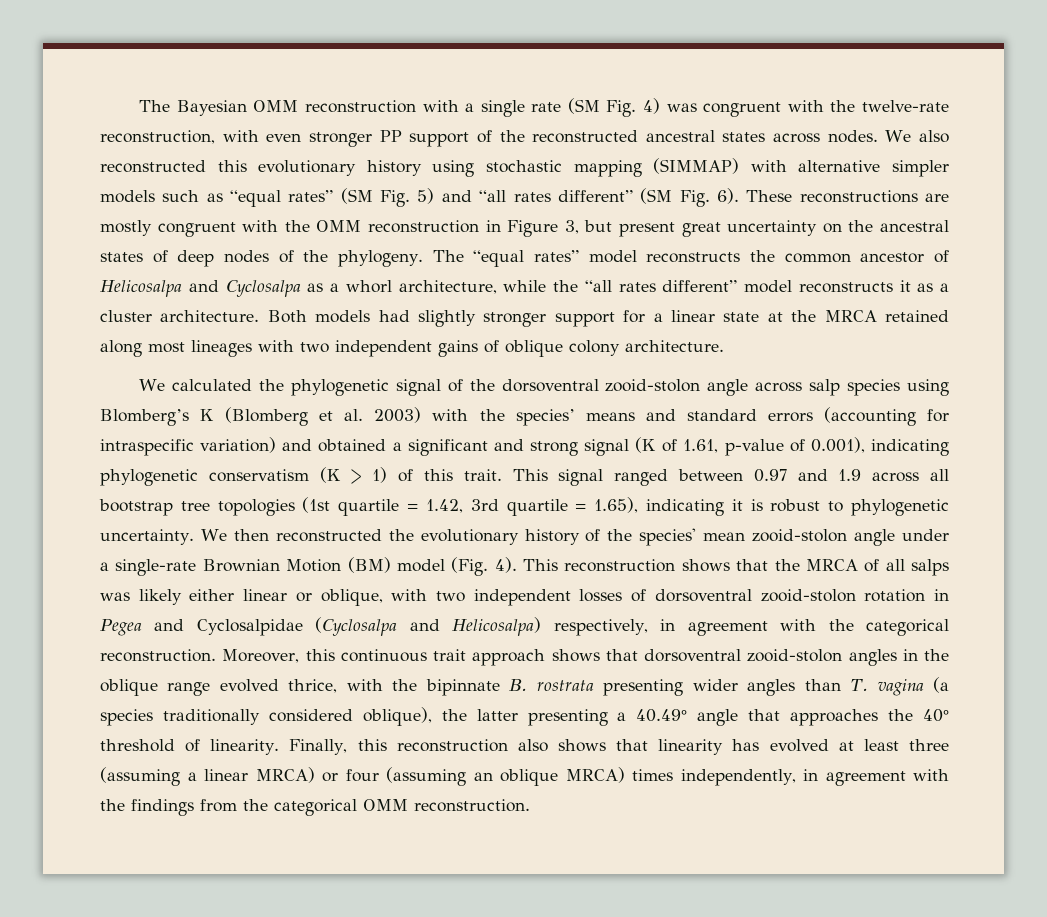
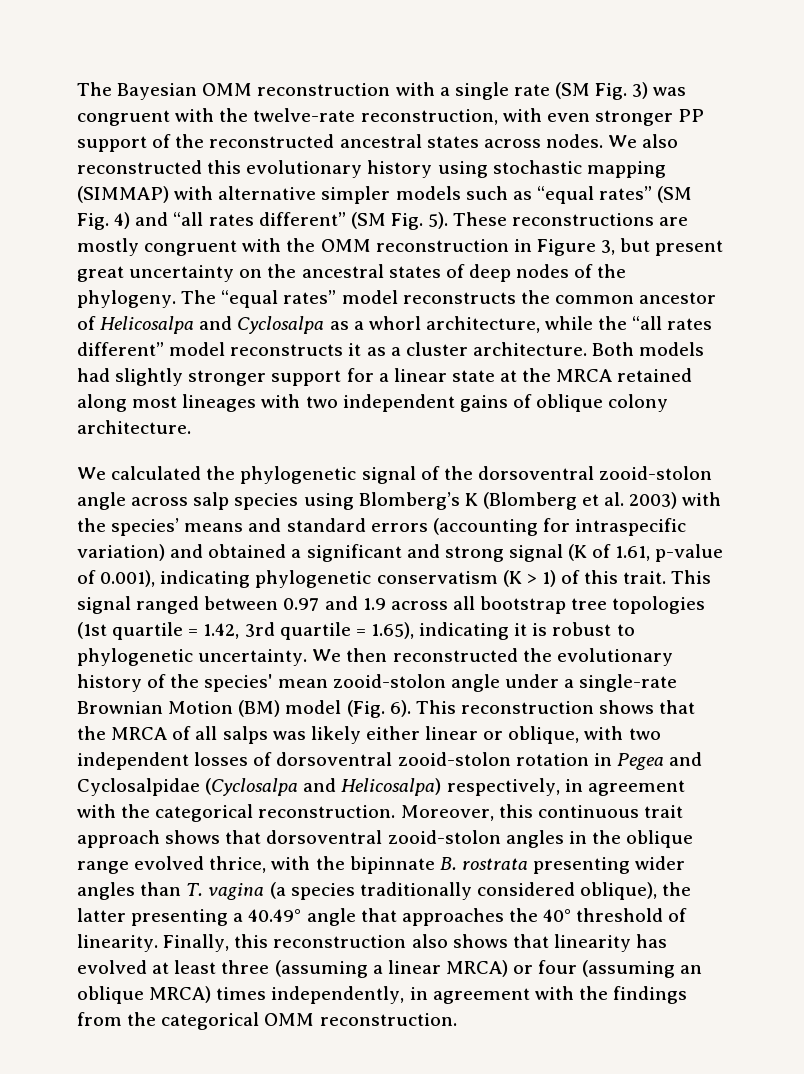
[643,98,661,114] 4) -> [632,82,649,99] 3)
[417,188,435,204] 5) -> [114,212,131,229] 4)
[716,188,739,204] 6). -> [428,212,449,229] 5).
[494,557,517,573] 4). -> [389,700,411,717] 6).

